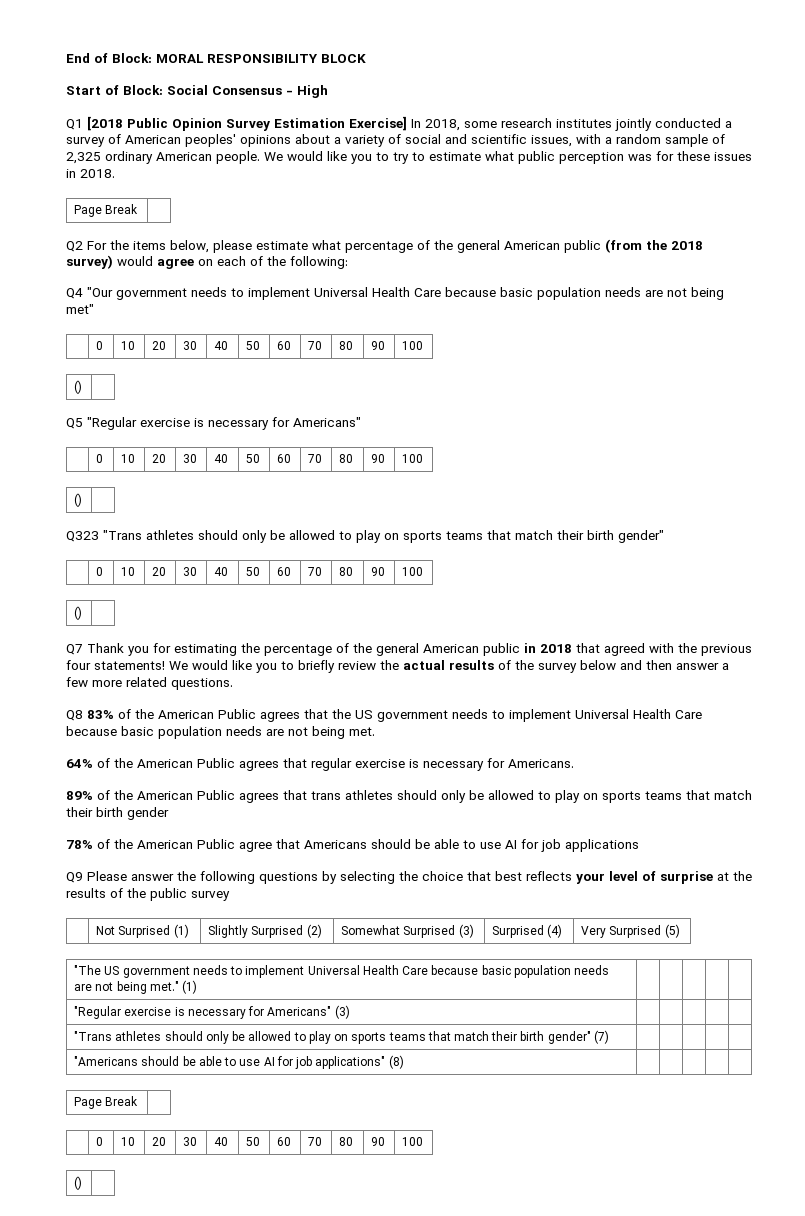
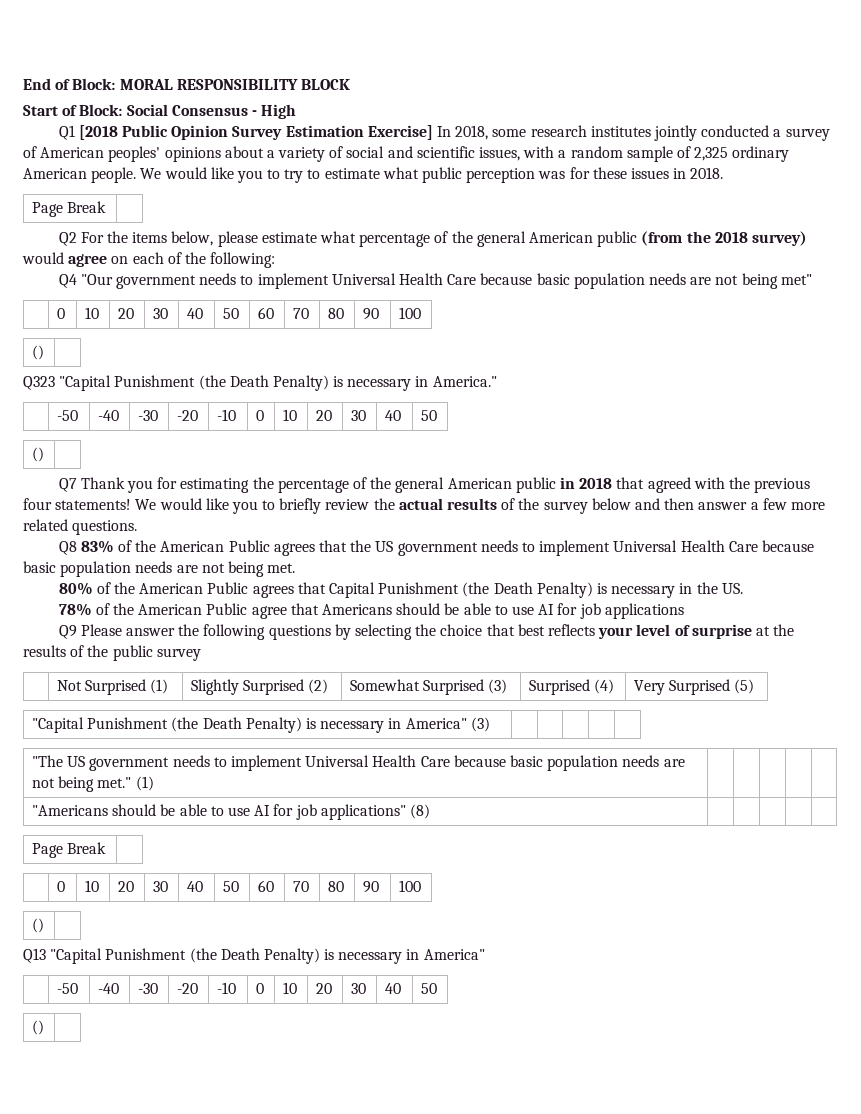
[66,417,361,430] [96,454,104,463] [121,454,136,463] [152,454,167,463] [183,454,198,463] [214,454,229,463] [246,454,261,463] [277,454,292,463] [308,454,323,463] [339,454,354,463] [371,454,386,463] [402,454,424,463] [74,493,83,507] [66,530,664,543] [96,567,104,576] [121,567,136,576] [152,567,167,576] [183,567,198,576] [214,567,229,576] [246,567,261,576] [277,567,292,576] [308,567,323,576] [339,567,354,576] [371,567,386,576] [402,567,424,576] Q5 "Regular exercise is necessary for Americans" // | 0 | 10 | 20 | 30 | 40 | 50 | 60 | 70 | 80 | 90 | 100 // () | // Q323 "Trans athletes should only be allowed to play on sports teams that match their birth gender" // | 0 | 10 | 20 | 30 | 40 | 50 | 60 | 70 | 80 | 90 | 100 -> [23,375,497,391] [57,410,79,421] [98,410,120,421] [138,410,159,421] [177,410,199,421] [217,409,237,421] [256,410,265,421] [283,409,298,421] [316,410,333,421] [351,410,367,421] [385,410,402,421] [421,410,438,421] Q323 "Capital Punishment (the Death Penalty) is necessary in America." // | -50 | -40 | -30 | -20 | -10 | 0 | 10 | 20 | 30 | 40 | 50
[66,758,574,771] [66,790,752,803] [66,807,169,820] 64% of the American Public agrees that regular exercise is necessary for Americans. // 89% of the American Public agrees that trans athletes should only be allowed to play on sports teams that match their birth gender -> [58,582,743,598] 80% of the American Public agrees that Capital Punishment (the Death Penalty) is necessary in the US.
(680, 931) none -> [32,717,490,733] // "Capital Punishment (the Death Penalty) is necessary in America" (3) | | | | |
[74,1005,350,1019] [74,1030,609,1044] // "Regular exercise is necessary for Americans" (3) | | | | | // "Trans athletes should only be allowed to play on sports teams that match their birth gender" (7) | | | | | -> (154, 783) none
(83, 1183) none -> [23,948,485,964] [57,983,79,994] [98,983,120,994] [138,983,159,994] [177,983,199,994] [217,982,237,994] [256,983,265,994] [283,982,298,994] [316,983,333,994] [351,983,367,994] [385,983,402,994] [421,983,438,994] [32,1020,45,1035] // Q13 "Capital Punishment (the Death Penalty) is necessary in America" // | -50 | -40 | -30 | -20 | -10 | 0 | 10 | 20 | 30 | 40 | 50 // () |

